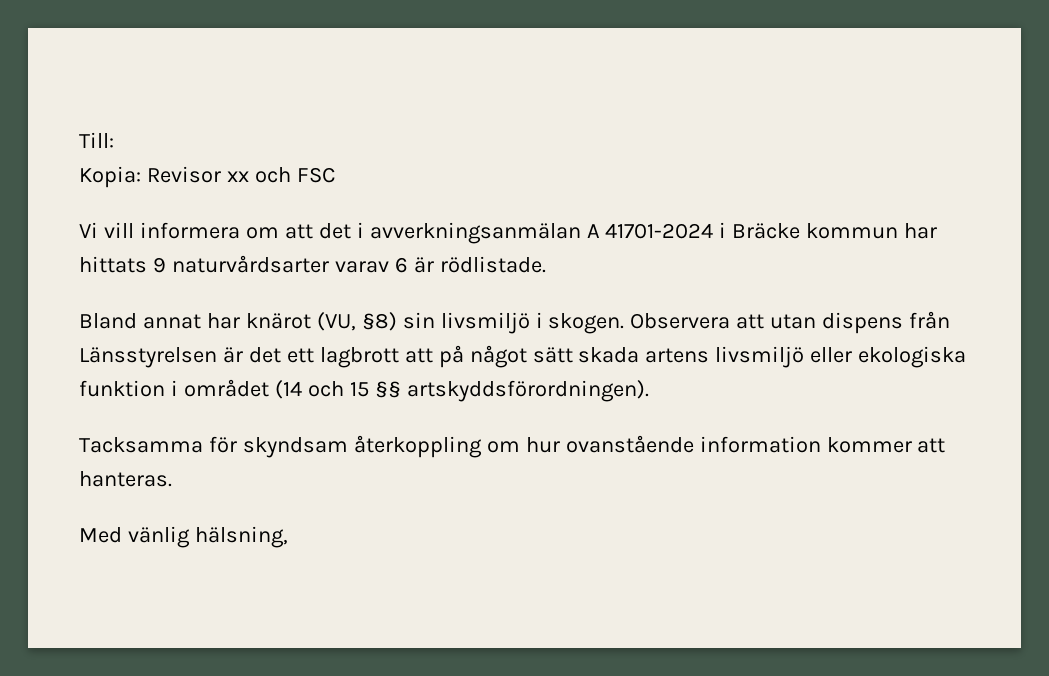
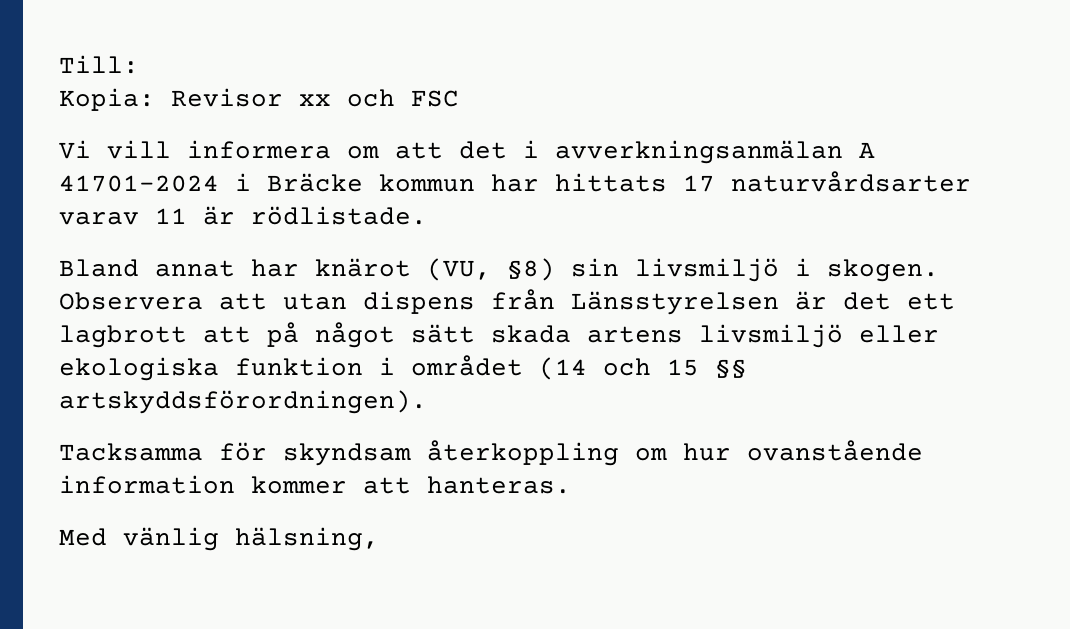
[152,257,166,273] 9 -> [683,175,715,192] 17
[394,257,408,273] 6 -> [155,208,187,224] 11

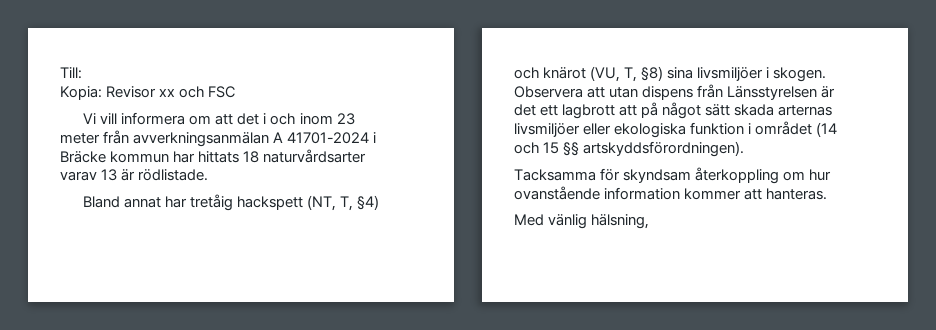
(539, 149) none -> [270,113,355,125] [60,130,130,144] och inom 23 meter från
[683,175,715,192] 17 -> [243,151,260,163] 18
[155,208,187,224] 11 -> [101,169,118,181] 13
[315,258,779,282] knärot (VU, §8) sin livsmiljö -> [190,194,380,211] [514,66,764,82] tretåig hackspett (NT, T, §4) och knärot (VU, T, §8) sina livsmiljöer
[587,324,843,348] artens livsmiljö -> [778,105,833,116] [514,123,580,137] arternas livsmiljöer

